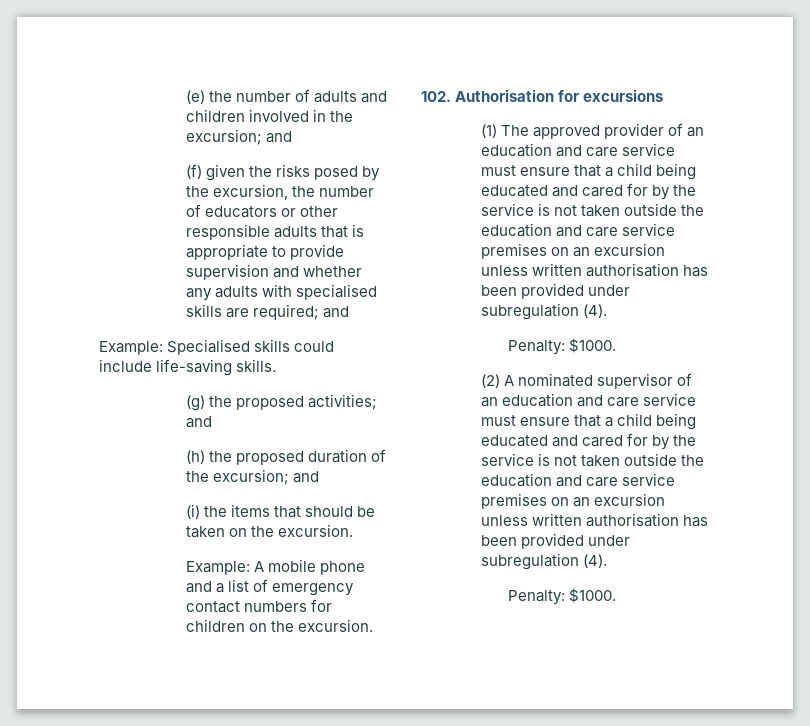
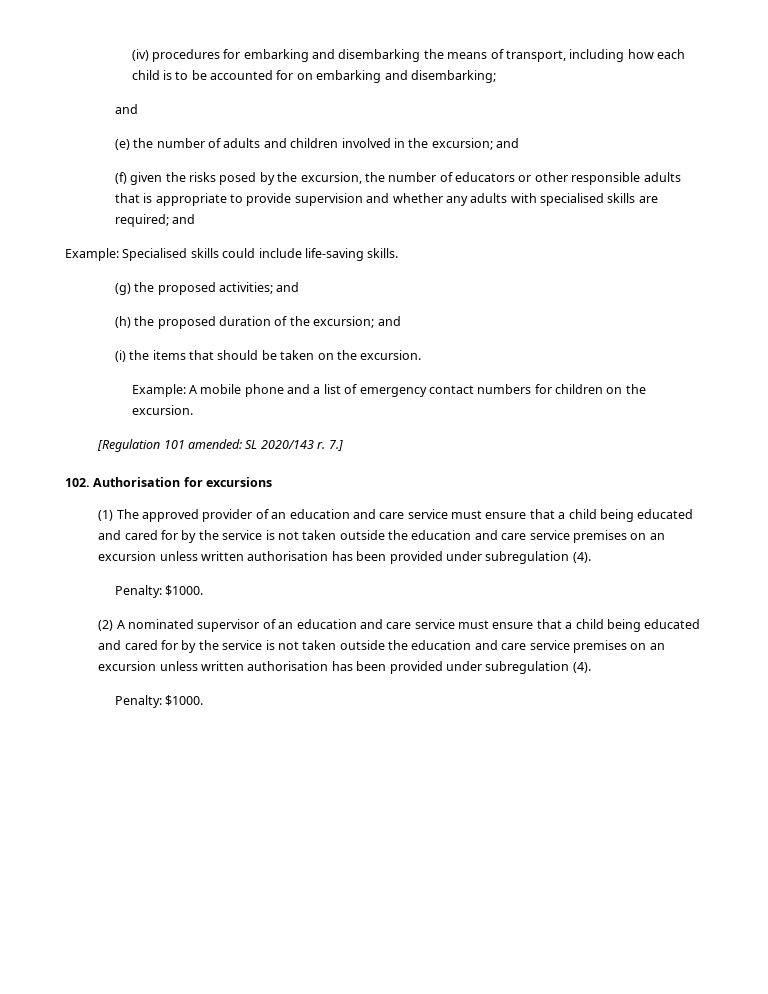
(186, 97) none -> [131,49,686,62] [131,70,496,83] [114,104,138,114] (iv) procedures for embarking and disembarking the means of transport, including how each child is to be accounted for on embarking and disembarking; // and //
(374, 625) none -> [97,439,343,452] // [Regulation 101 amended: SL 2020/143 r. 7.]

